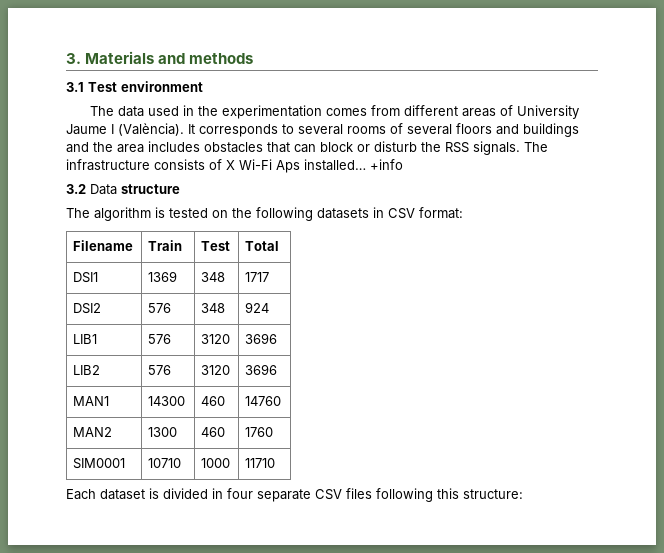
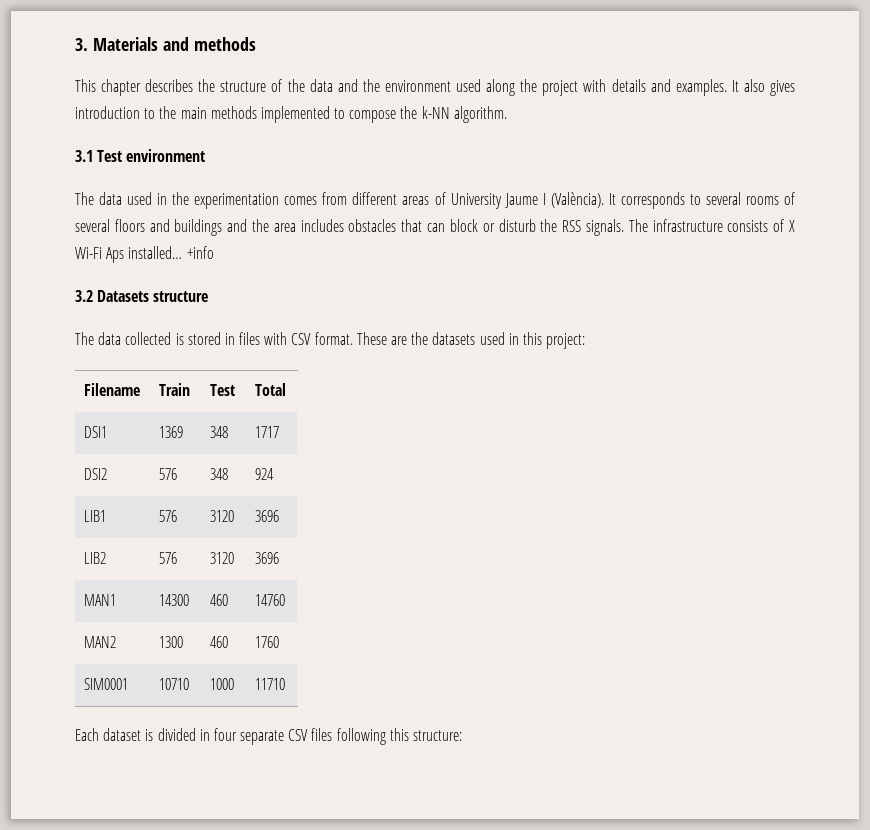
(254, 58) none -> [75,79,795,96] [75,106,507,123] // This chapter describes the structure of the data and the environment used along the project with details and examples. It also gives introduction to the main methods implemented to compose the k-NN algorithm.
[90,184,117,195] Data -> [97,290,150,302] Datasets
[94,207,463,221] algorithm is tested on the following datasets in CSV format: -> [98,332,586,349] data collected is stored in files with CSV format. These are the datasets used in this project:

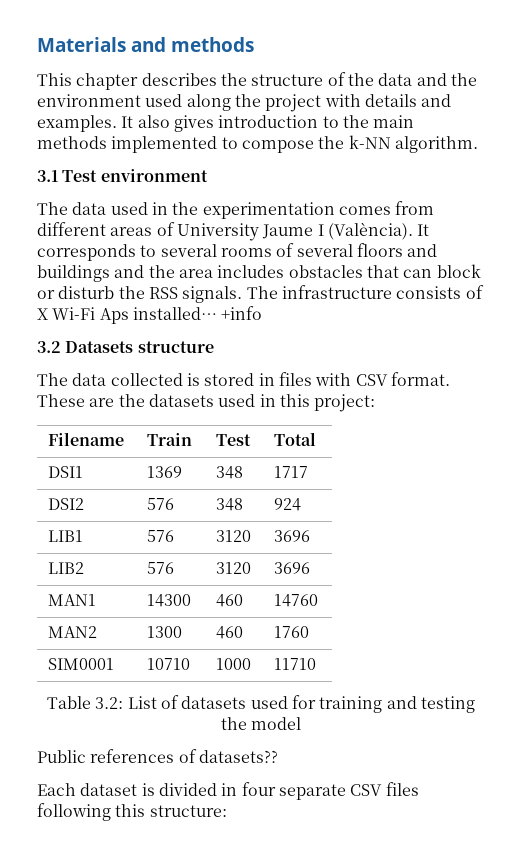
[75,38,88,51] 3. -> (37, 44) none
(286, 684) none -> [47,695,475,713] [220,717,302,730] [37,749,278,763] // Table 3.2: List of datasets used for training and testing the model // Public references of datasets??

